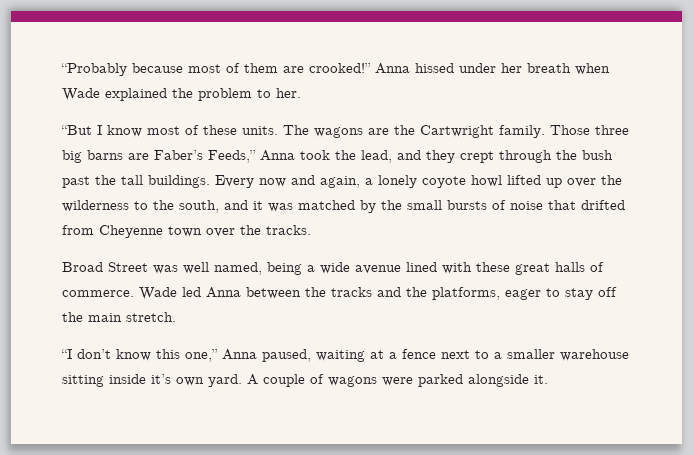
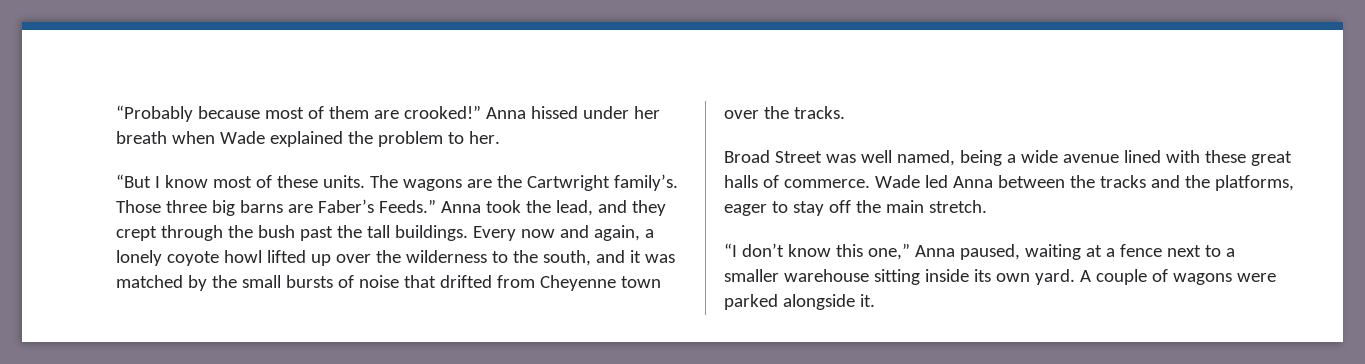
[499,125,545,138] family. -> [613,174,678,191] family’s.
[208,150,256,163] Feeds,” -> [378,199,436,213] Feeds.”
[151,374,171,384] it’s -> [973,269,991,282] its

